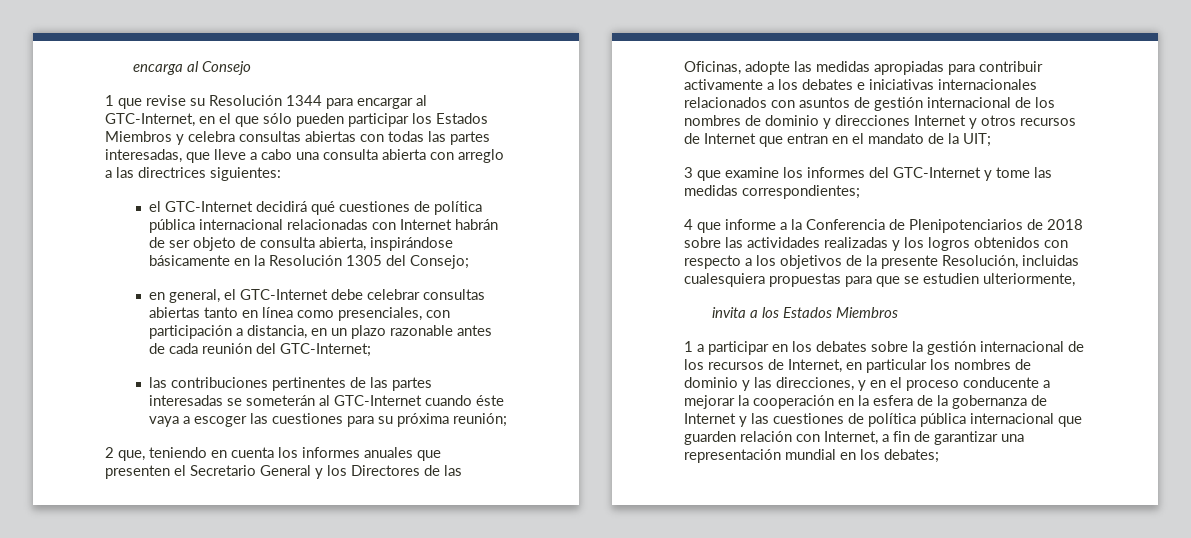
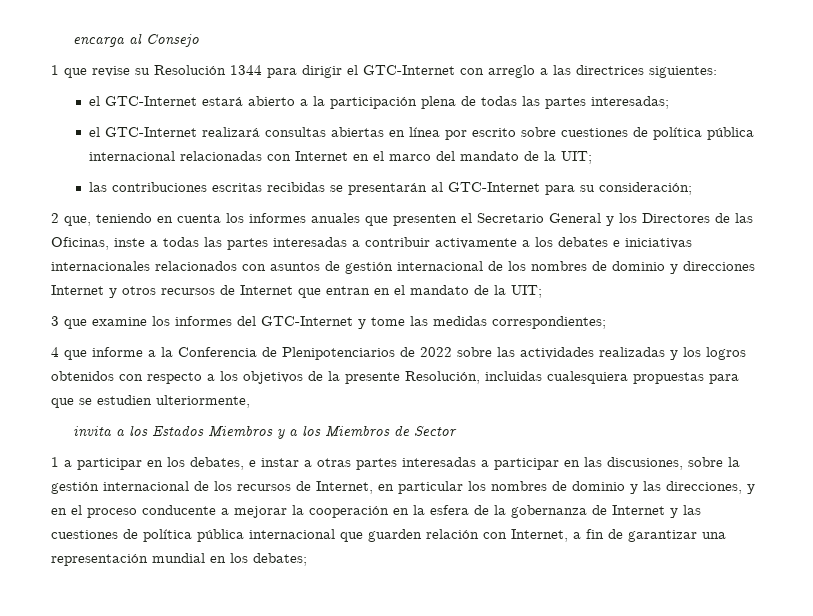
[357,95,427,109] [105,113,488,127] [105,131,490,145] [105,149,426,163] encargar al GTC-Internet, en el que sólo pueden participar los Estados Miembros y celebra consultas abiertas con todas las partes interesadas, que lleve a cabo una consulta abierta -> [302,65,455,78] dirigir el GTC-Internet
[255,201,335,215] decidirá qué -> [202,96,670,109] [89,127,557,140] estará abierto a la participación plena de todas las partes interesadas; // el GTC-Internet realizará consultas abiertas en línea por escrito sobre
[454,219,498,230] [148,237,453,251] [148,255,469,269] [148,289,485,303] [148,307,450,321] [148,325,492,339] [148,343,371,357] [148,377,432,391] [148,395,504,406] [148,413,507,427] habrán de ser objeto de consulta abierta, inspirándose básicamente en la Resolución 1305 del Consejo; // en general, el GTC-Internet debe celebrar consultas abiertas tanto en línea como presenciales, con participación a distancia, en un plazo razonable antes de cada reunión del GTC-Internet; // las contribuciones pertinentes de las partes interesadas se someterán al GTC-Internet cuando éste vaya a escoger las cuestiones para su próxima reunión; -> [353,151,593,164] [89,182,693,195] en el marco del mandato de la UIT; // las contribuciones escritas recibidas se presentarán al GTC-Internet para su consideración;
[745,61,975,75] adopte las medidas apropiadas para -> [114,237,360,250] inste a todas las partes interesadas a
[1047,219,1083,230] 2018 -> [420,347,452,357] 2022
(898, 312) none -> [276,425,457,439] y a los Miembros de Sector
[816,341,867,352] debates -> [190,457,683,470] debates, e instar a otras partes interesadas a participar en las discusiones,

